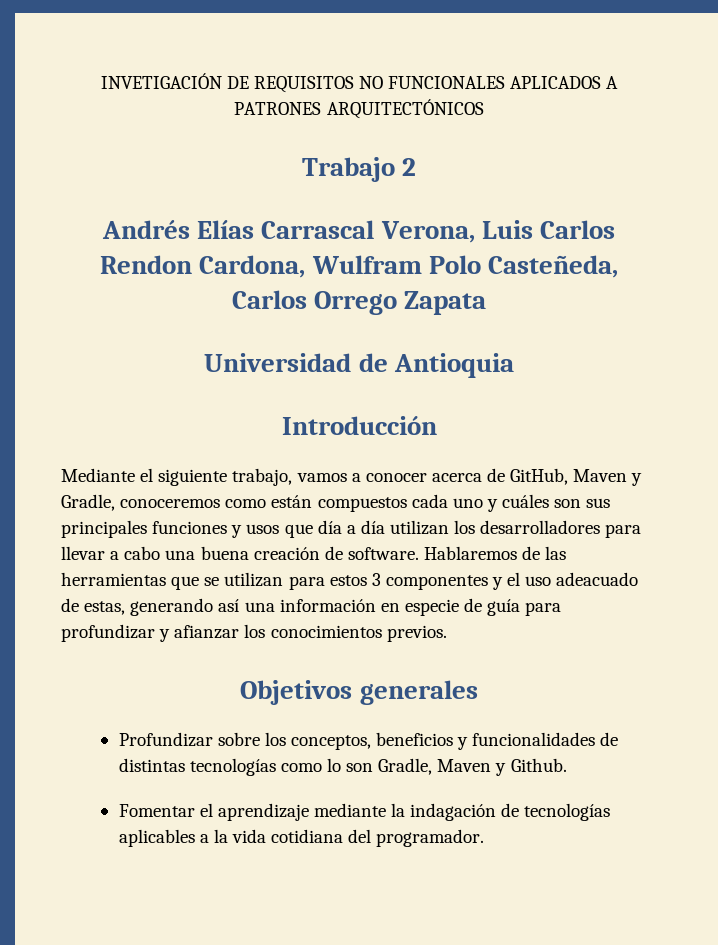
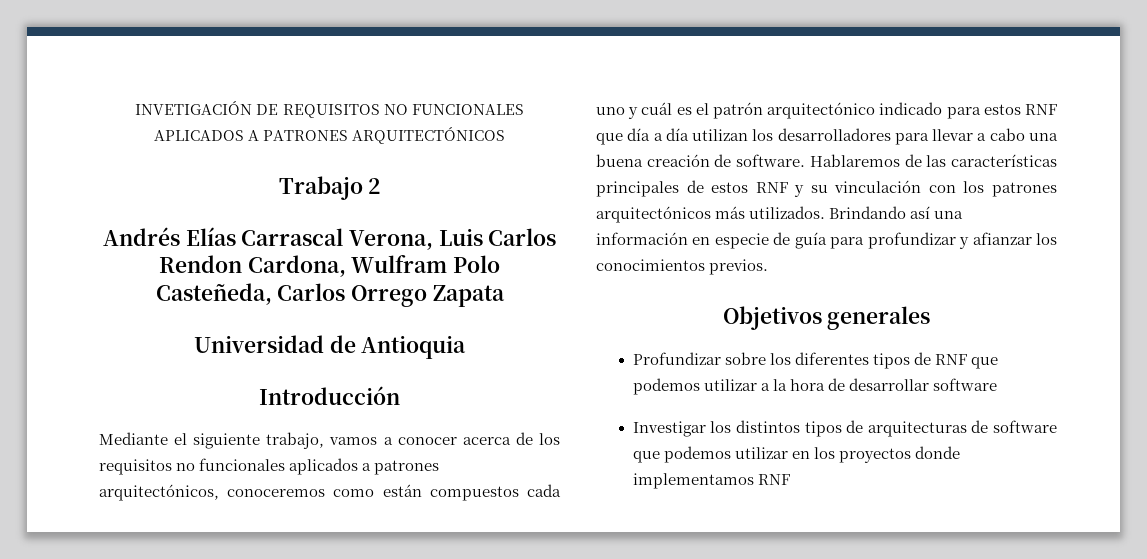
[510,468,643,486] [61,494,115,511] GitHub, Maven y Gradle, -> [538,433,560,445] [99,458,440,475] [99,484,219,501] los requisitos no funcionales aplicados a patrones arquitectónicos,
[502,494,611,508] [61,520,280,538] cuáles son sus principales funciones y usos -> [641,102,1057,119] cuál es el patrón arquitectónico indicado para estos RNF
[61,572,639,590] [61,598,214,616] herramientas que se utilizan para estos 3 componentes y el uso adeacuado de estas, generando -> [951,154,1057,167] [596,180,1057,197] [596,206,907,223] características principales de estos RNF y su vinculación con los patrones arquitectónicos más utilizados. Brindando
[290,732,619,750] [118,758,567,776] [118,803,611,821] [118,829,485,847] conceptos, beneficios y funcionalidades de distintas tecnologías como lo son Gradle, Maven y Github. // Fomentar el aprendizaje mediante la indagación de tecnologías aplicables a la vida cotidiana del programador. -> [794,352,999,369] [632,378,998,395] [632,420,1057,437] [632,446,961,463] [632,473,790,489] diferentes tipos de RNF que podemos utilizar a la hora de desarrollar software // Investigar los distintos tipos de arquitecturas de software que podemos utilizar en los proyectos donde implementamos RNF

